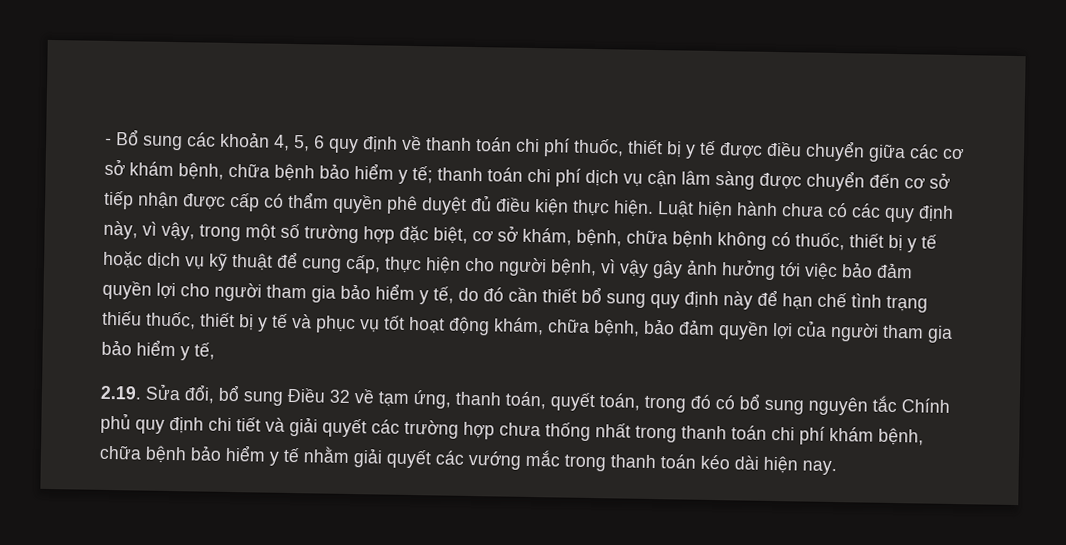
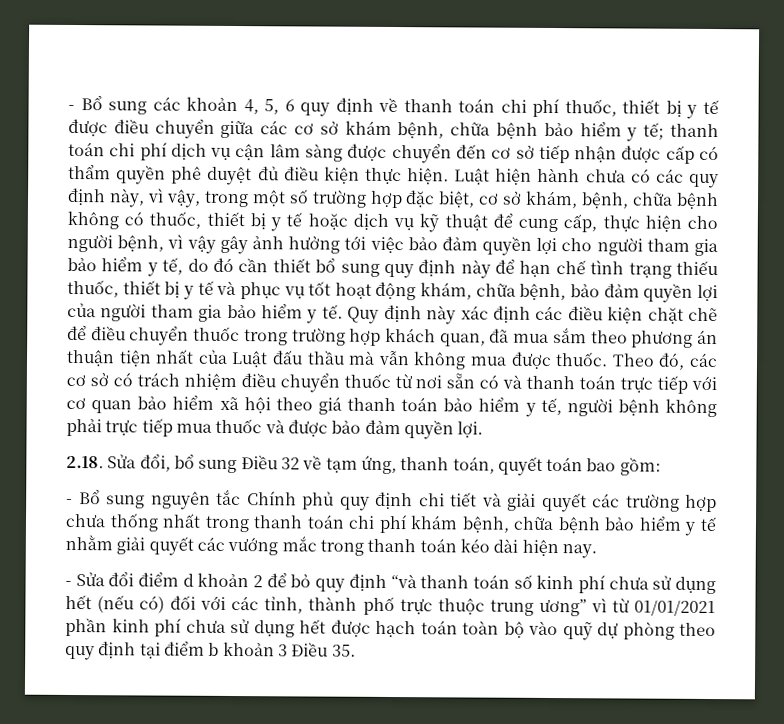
[194,342,215,360] [100,385,142,400] tế, // 2.19. -> [321,304,719,325] [67,324,718,348] [66,349,719,370] [66,372,717,394] [66,394,717,418] [66,418,484,440] [66,455,104,469] tế. Quy định này xác định các điều kiện chặt chẽ để điều chuyển thuốc trong trường hợp khách quan, đã mua sắm theo phương án thuận tiện nhất của Luật đấu thầu mà vẫn không mua được thuốc. Theo đó, các cơ sở có trách nhiệm điều chuyển thuốc từ nơi sẵn có và thanh toán trực tiếp với cơ quan bảo hiểm xã hội theo giá thanh toán bảo hiểm y tế, người bệnh không phải trực tiếp mua thuốc và được bảo đảm quyền lợi. // 2.18.
[599,393,761,413] toán, trong đó có bổ -> [546,456,661,476] [66,489,101,505] toán bao gồm: // - Bổ
(837, 468) none -> [65,571,717,595] [65,594,717,617] [65,617,716,641] [65,640,356,661] // - Sửa đổi điểm d khoản 2 để bỏ quy định “và thanh toán số kinh phí chưa sử dụng hết (nếu có) đối với các tỉnh, thành phố trực thuộc trung ương” vì từ 01/01/2021 phần kinh phí chưa sử dụng hết được hạch toán toàn bộ vào quỹ dự phòng theo quy định tại điểm b khoản 3 Điều 35.

